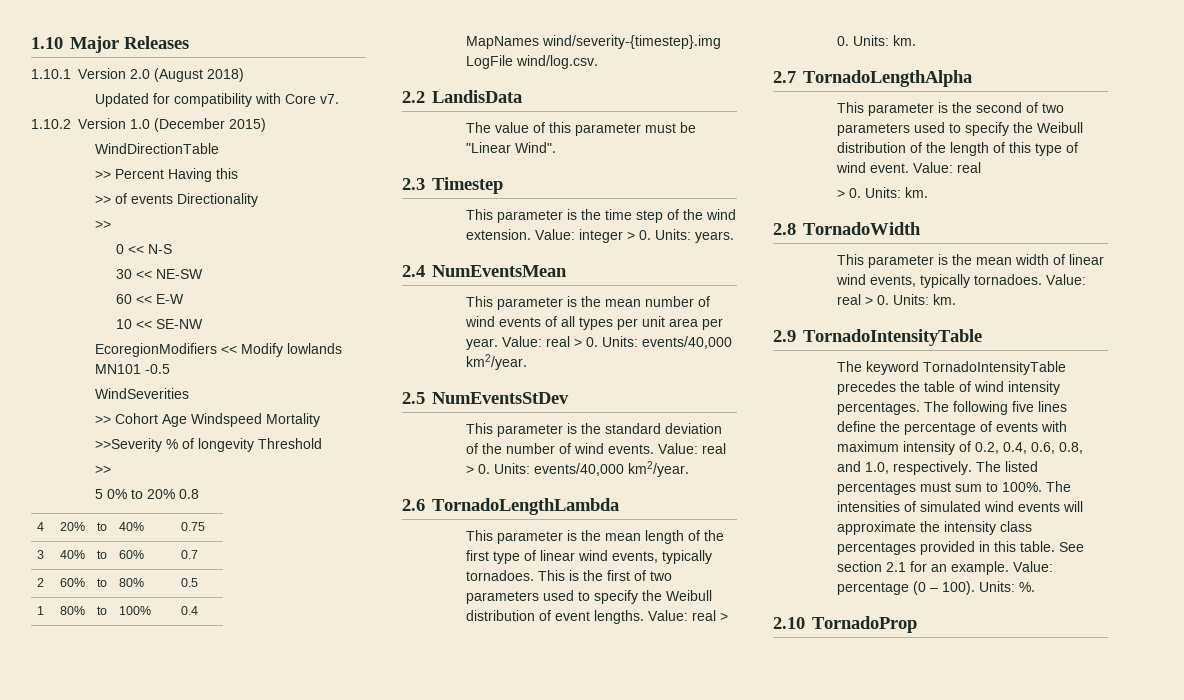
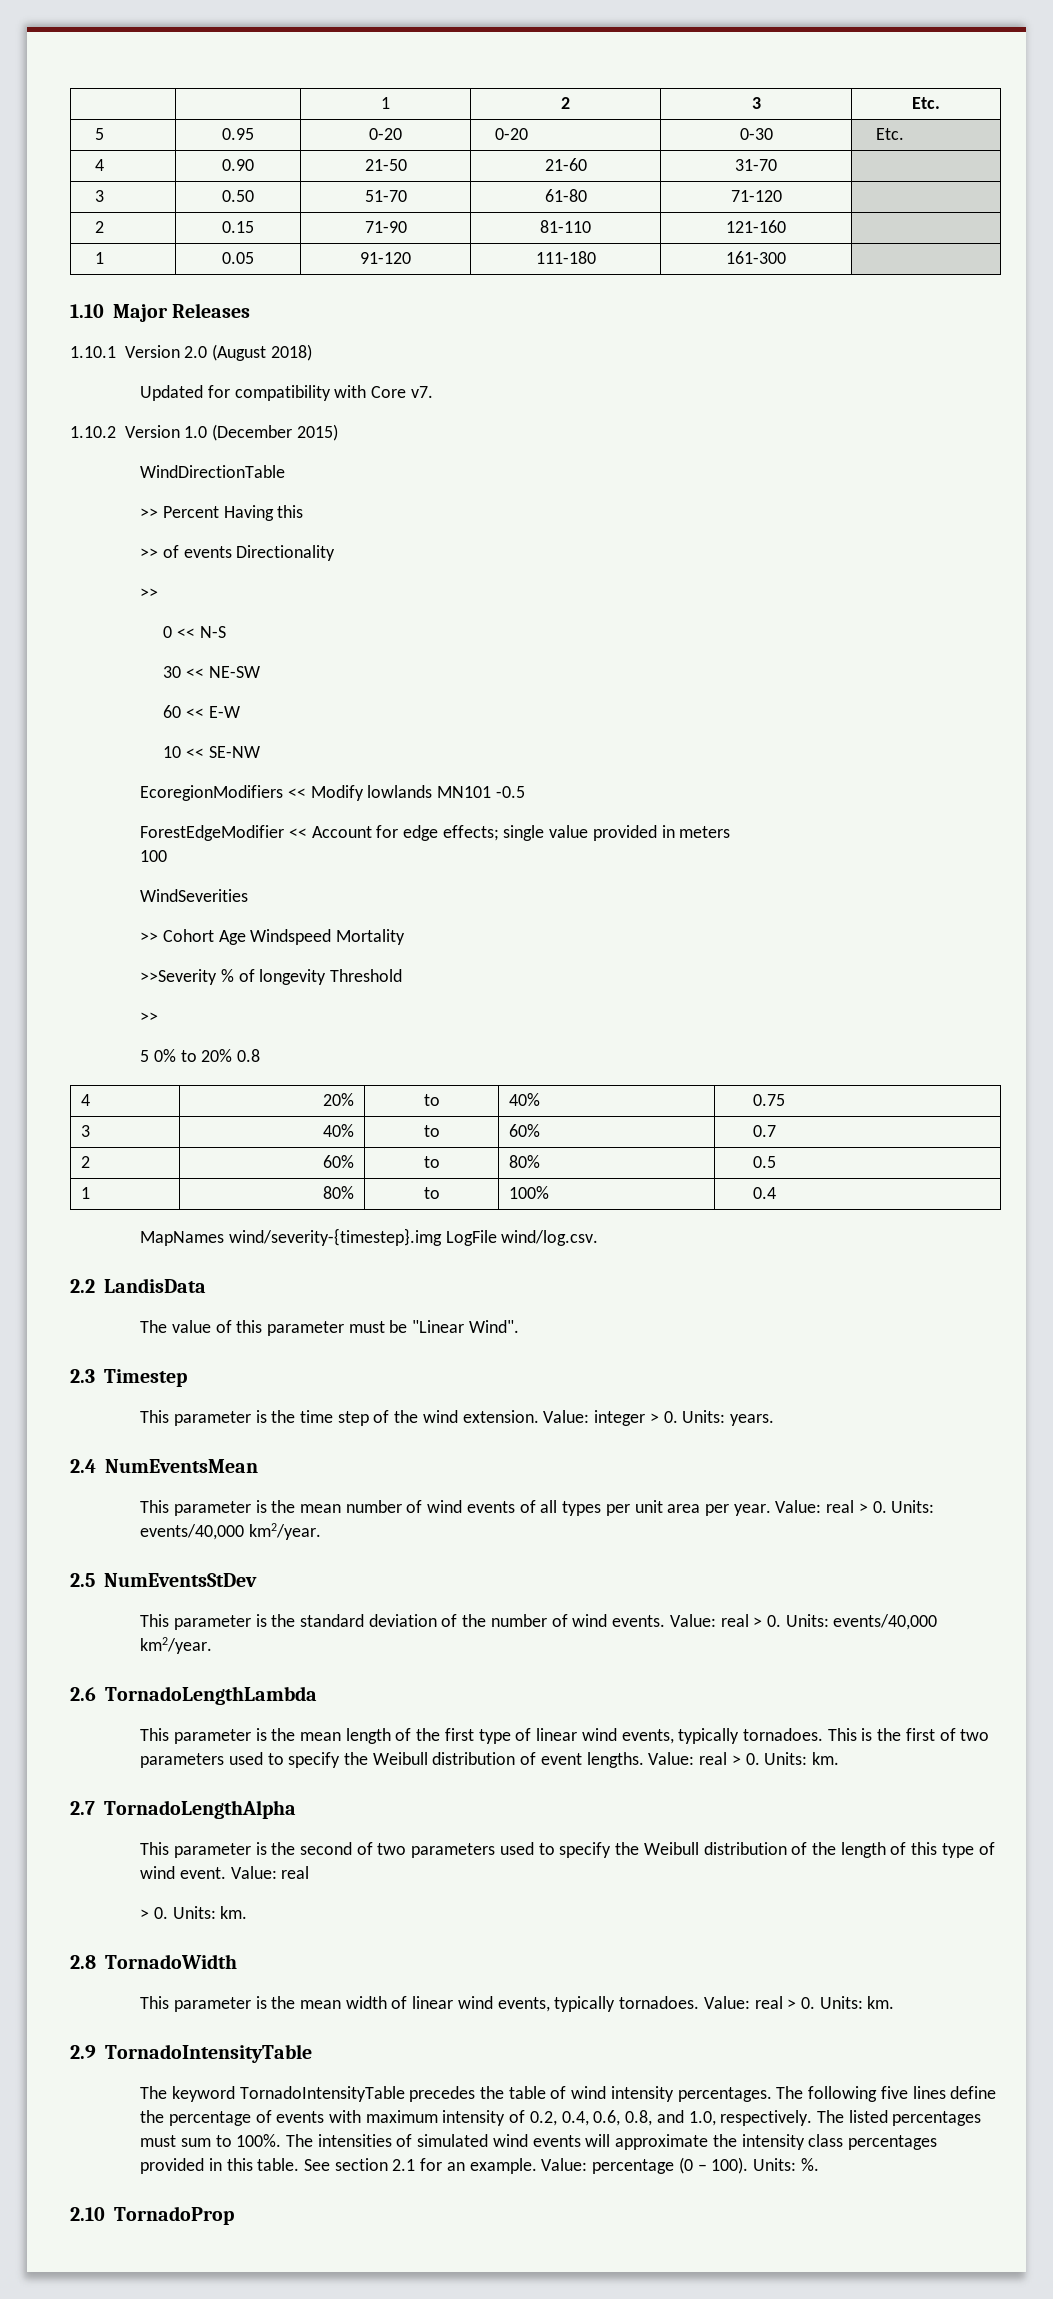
(31, 43) none -> [380,97,390,109] [561,97,570,109] [751,97,761,109] [912,97,940,109] [94,128,104,140] [222,128,254,140] [368,128,402,140] [494,128,528,140] [739,128,773,140] [875,128,904,140] [94,159,104,171] [222,159,254,171] [364,159,407,171] [544,158,587,171] [735,159,777,171] [94,190,104,202] [222,190,254,202] [364,190,407,202] [544,189,587,202] [730,190,782,202] [94,221,104,233] [222,221,254,233] [364,221,407,233] [540,220,591,233] [726,220,786,233] [94,252,104,264] [222,252,254,264] [359,252,411,264] [535,251,596,264] [726,251,786,264] | | 1 | 2 | 3 | Etc. // 5 | 0.95 | 0-20 | 0-20 | 0-30 | Etc. // 4 | 0.90 | 21-50 | 21-60 | 31-70 | // 3 | 0.50 | 51-70 | 61-80 | 71-120 | // 2 | 0.15 | 71-90 | 81-110 | 121-160 | // 1 | 0.05 | 91-120 | 111-180 | 161-300 | //
(170, 369) none -> [140,825,731,841] [140,850,168,862] // ForestEdgeModifier << Account for edge effects; single value provided in meters // 100

